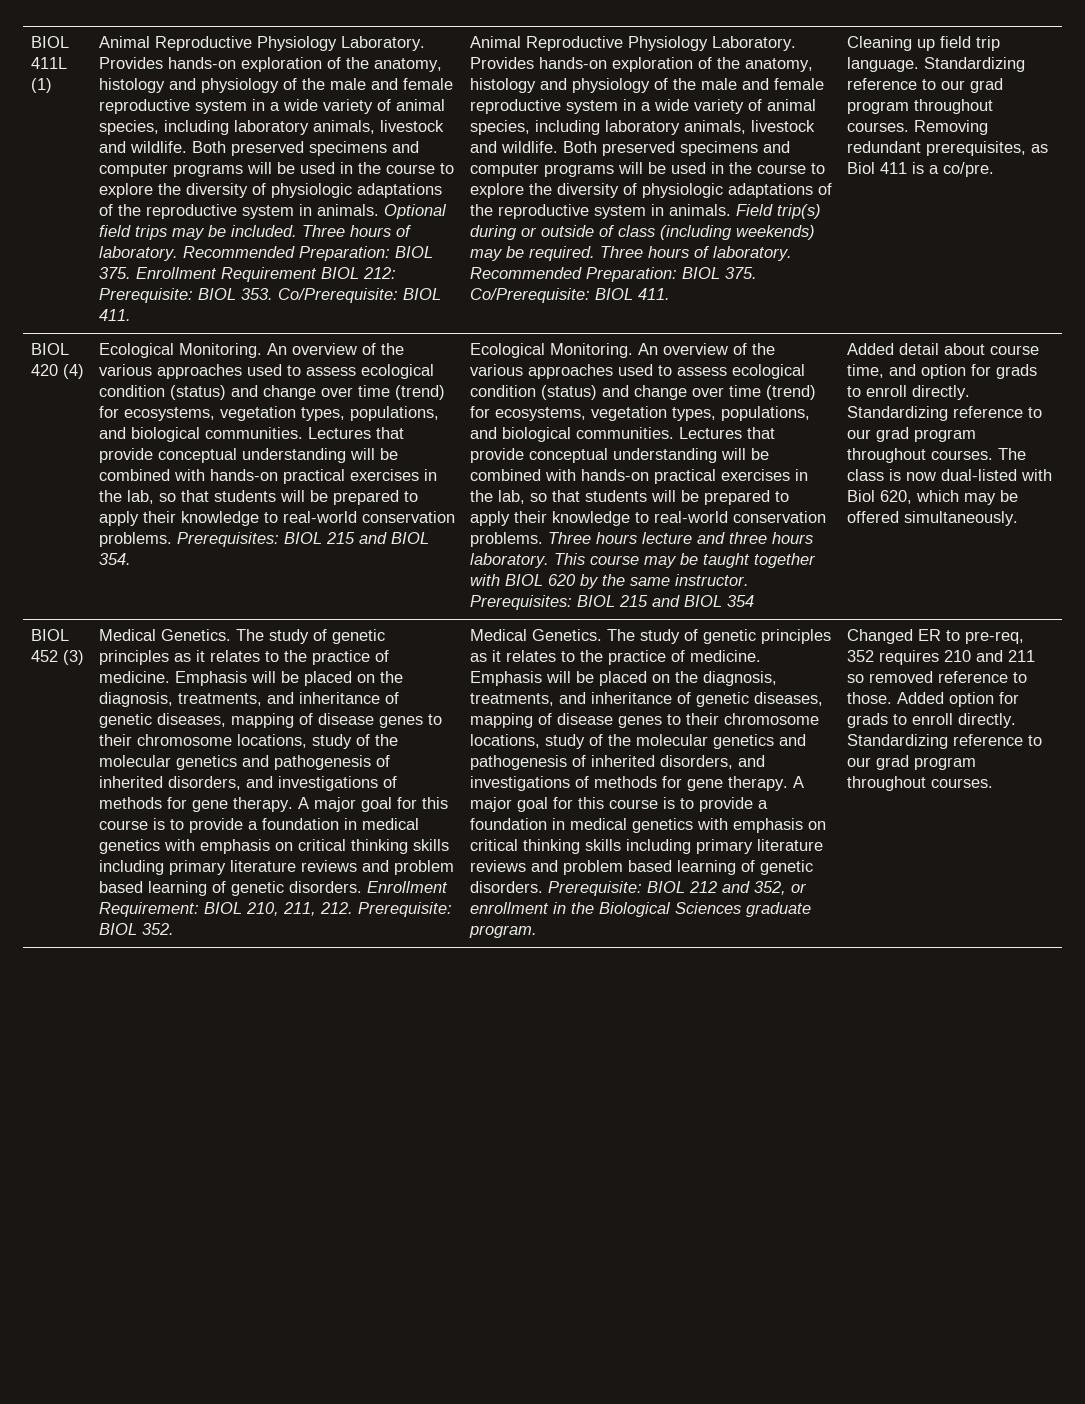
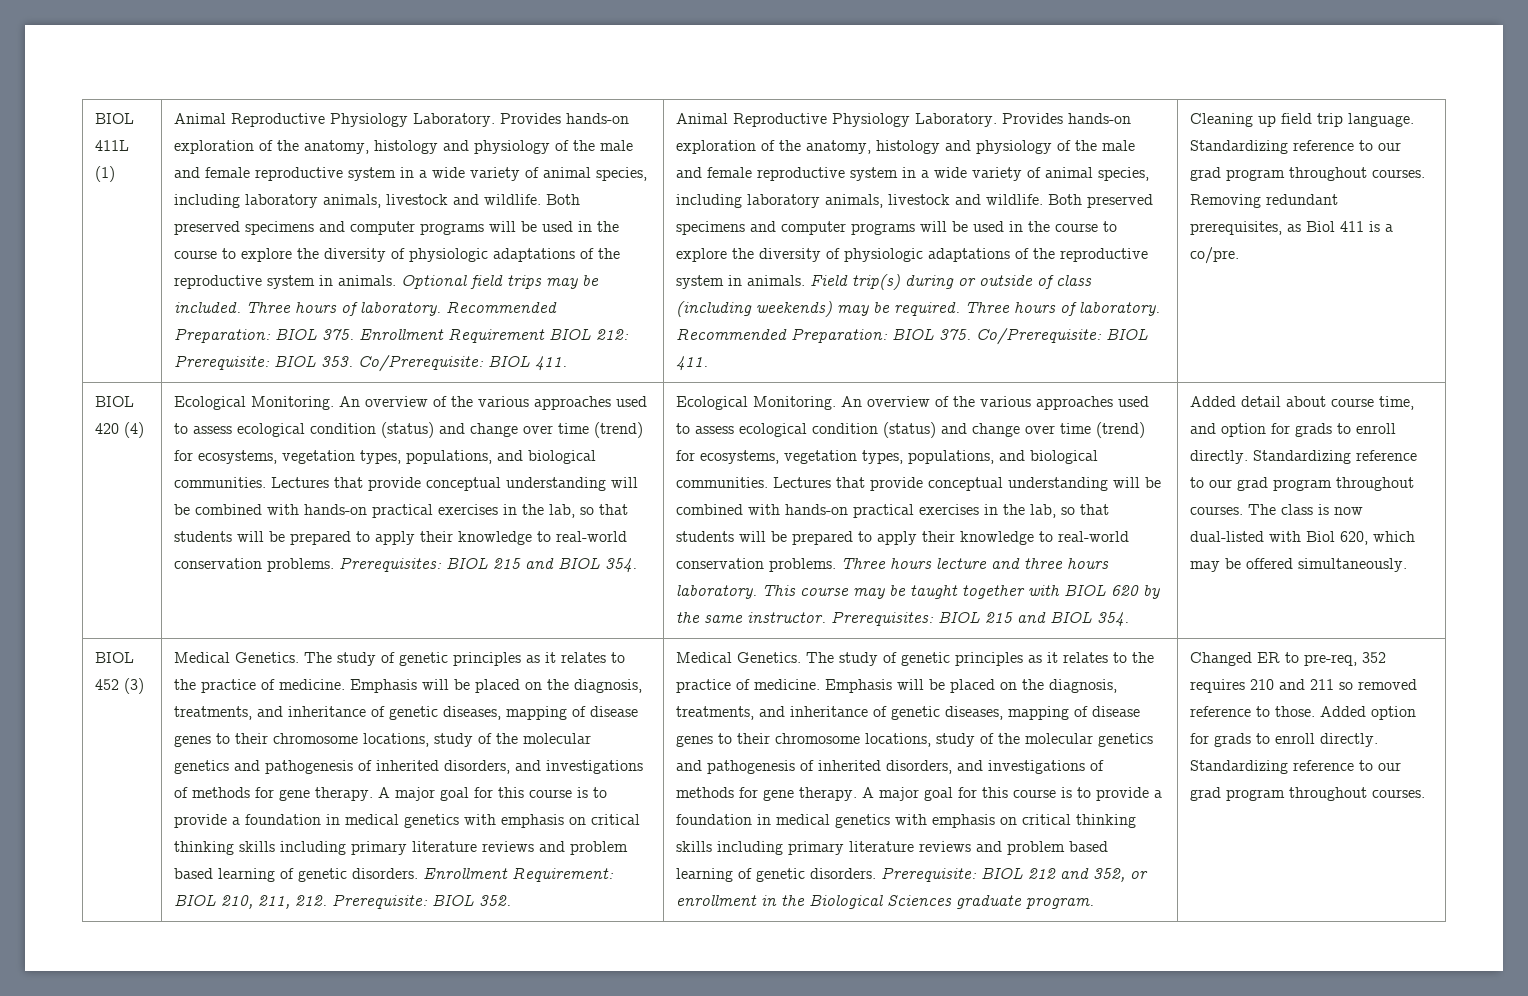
[726,595,754,607] 354 -> [1097,612,1130,627] 354.

